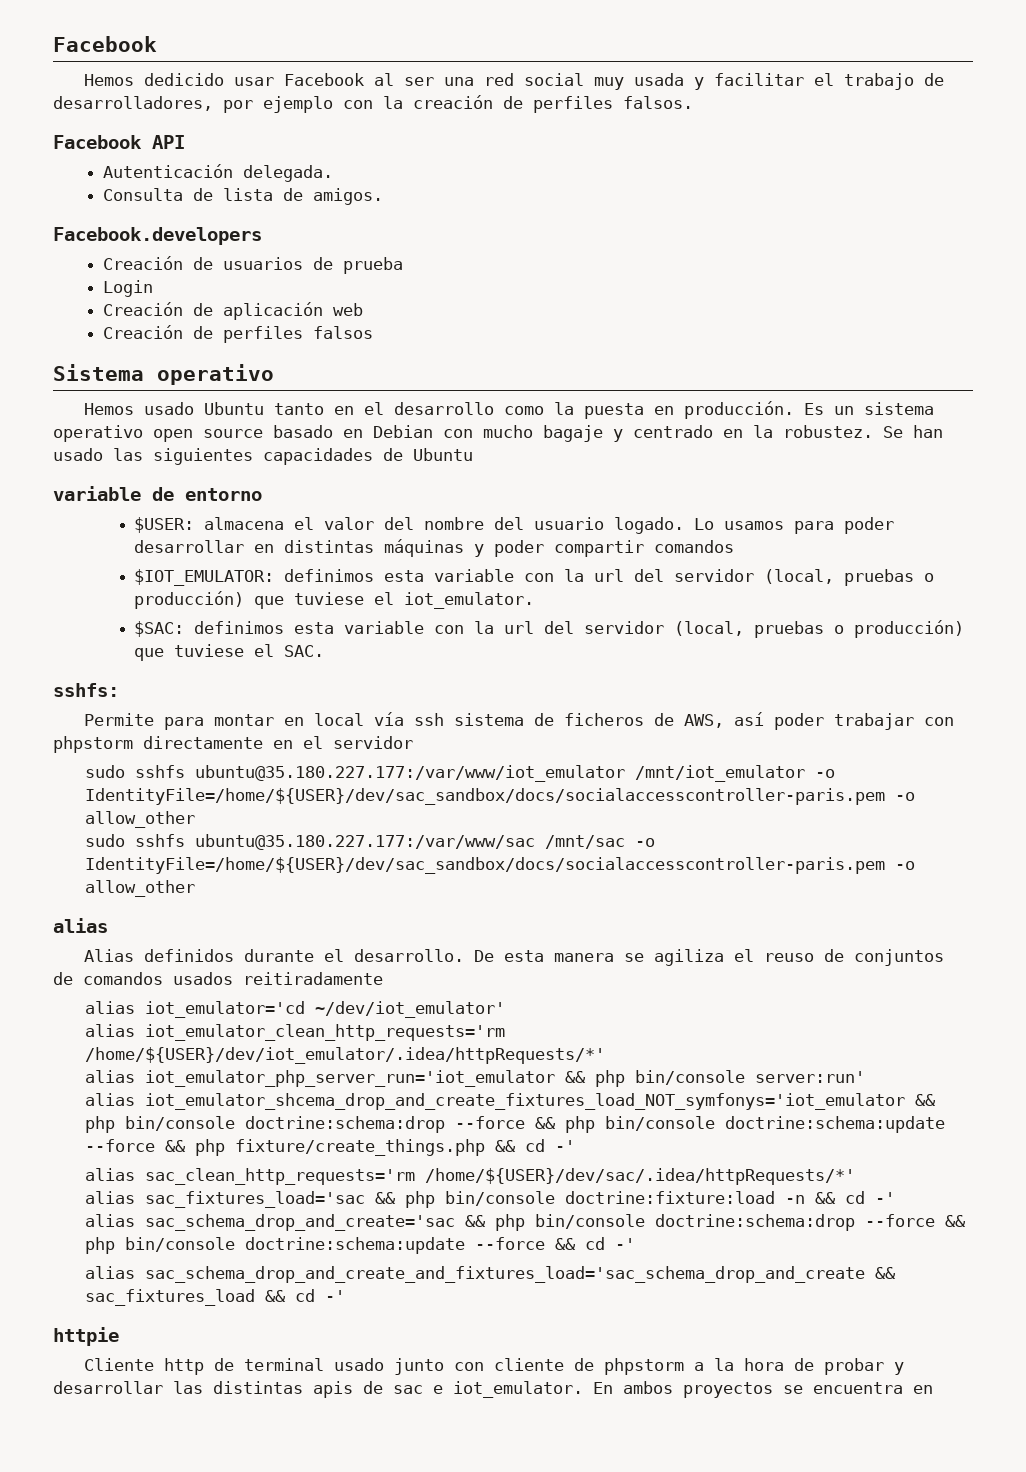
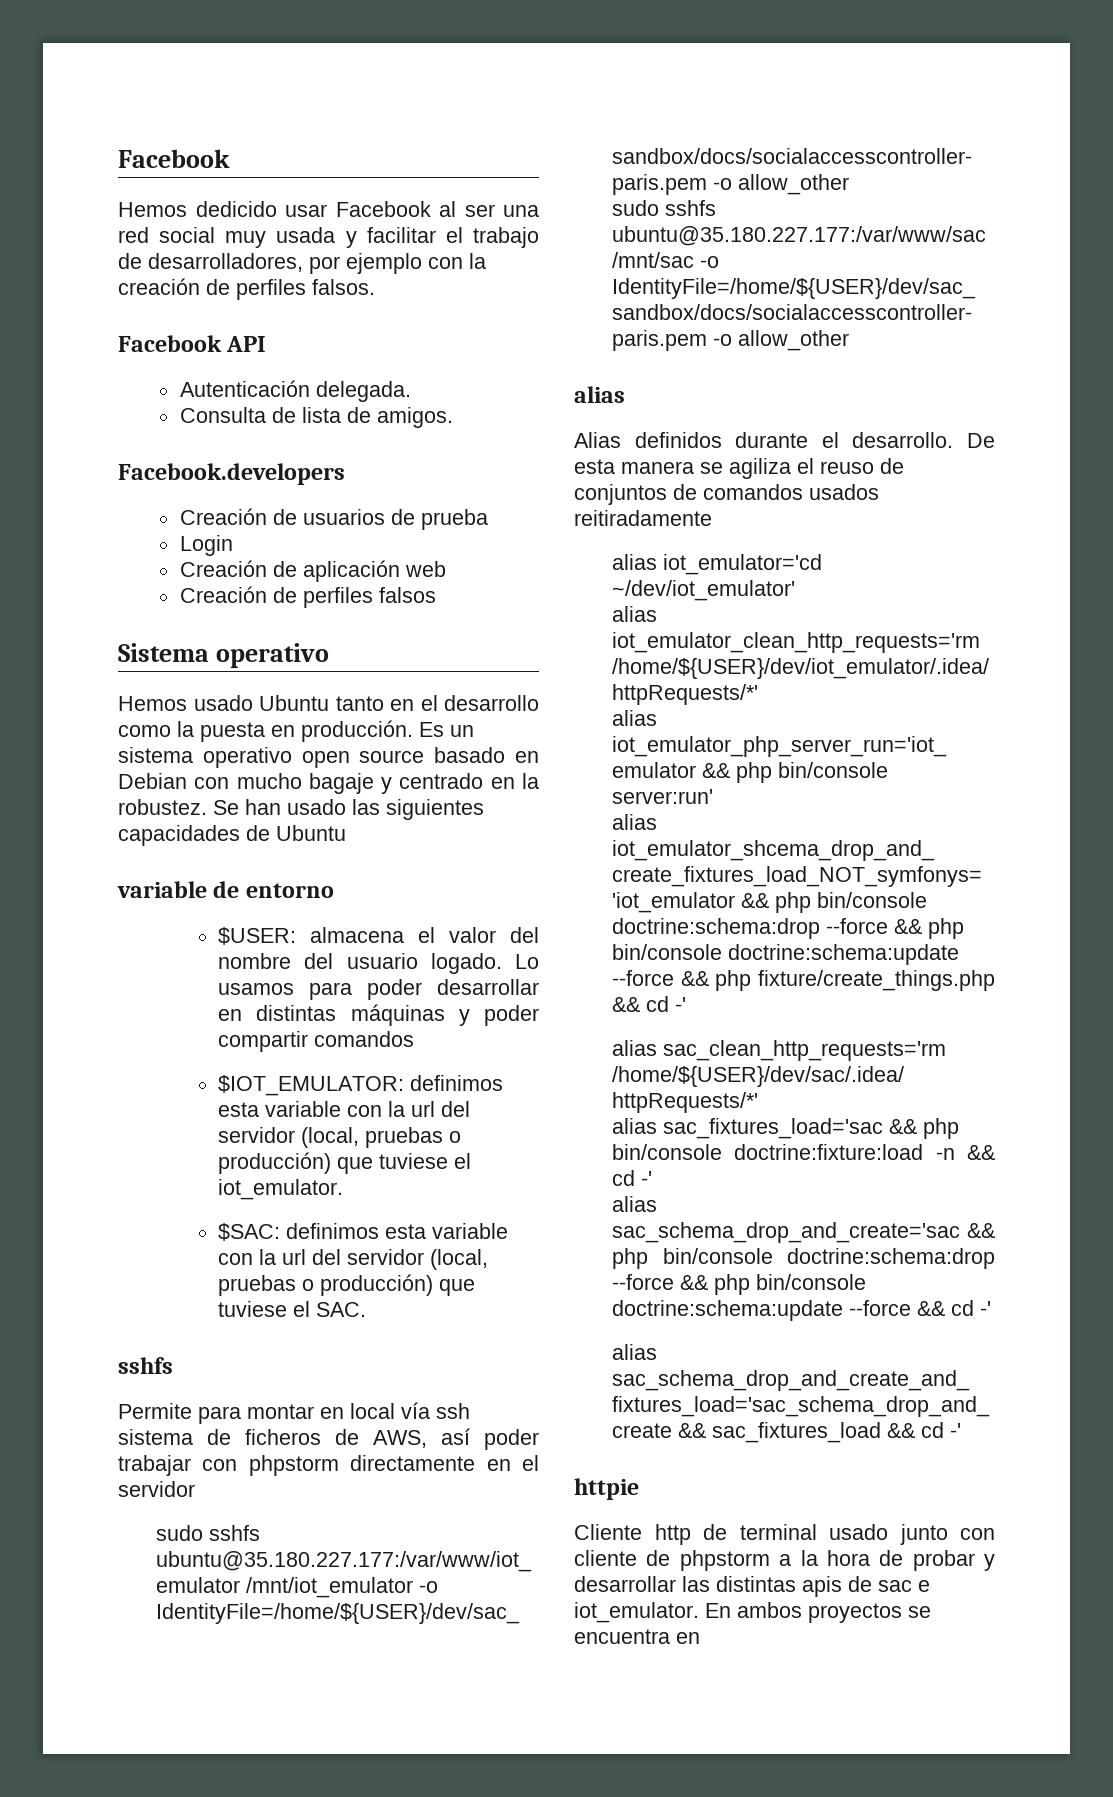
[53,683,119,697] sshfs: -> [118,1357,173,1374] sshfs

